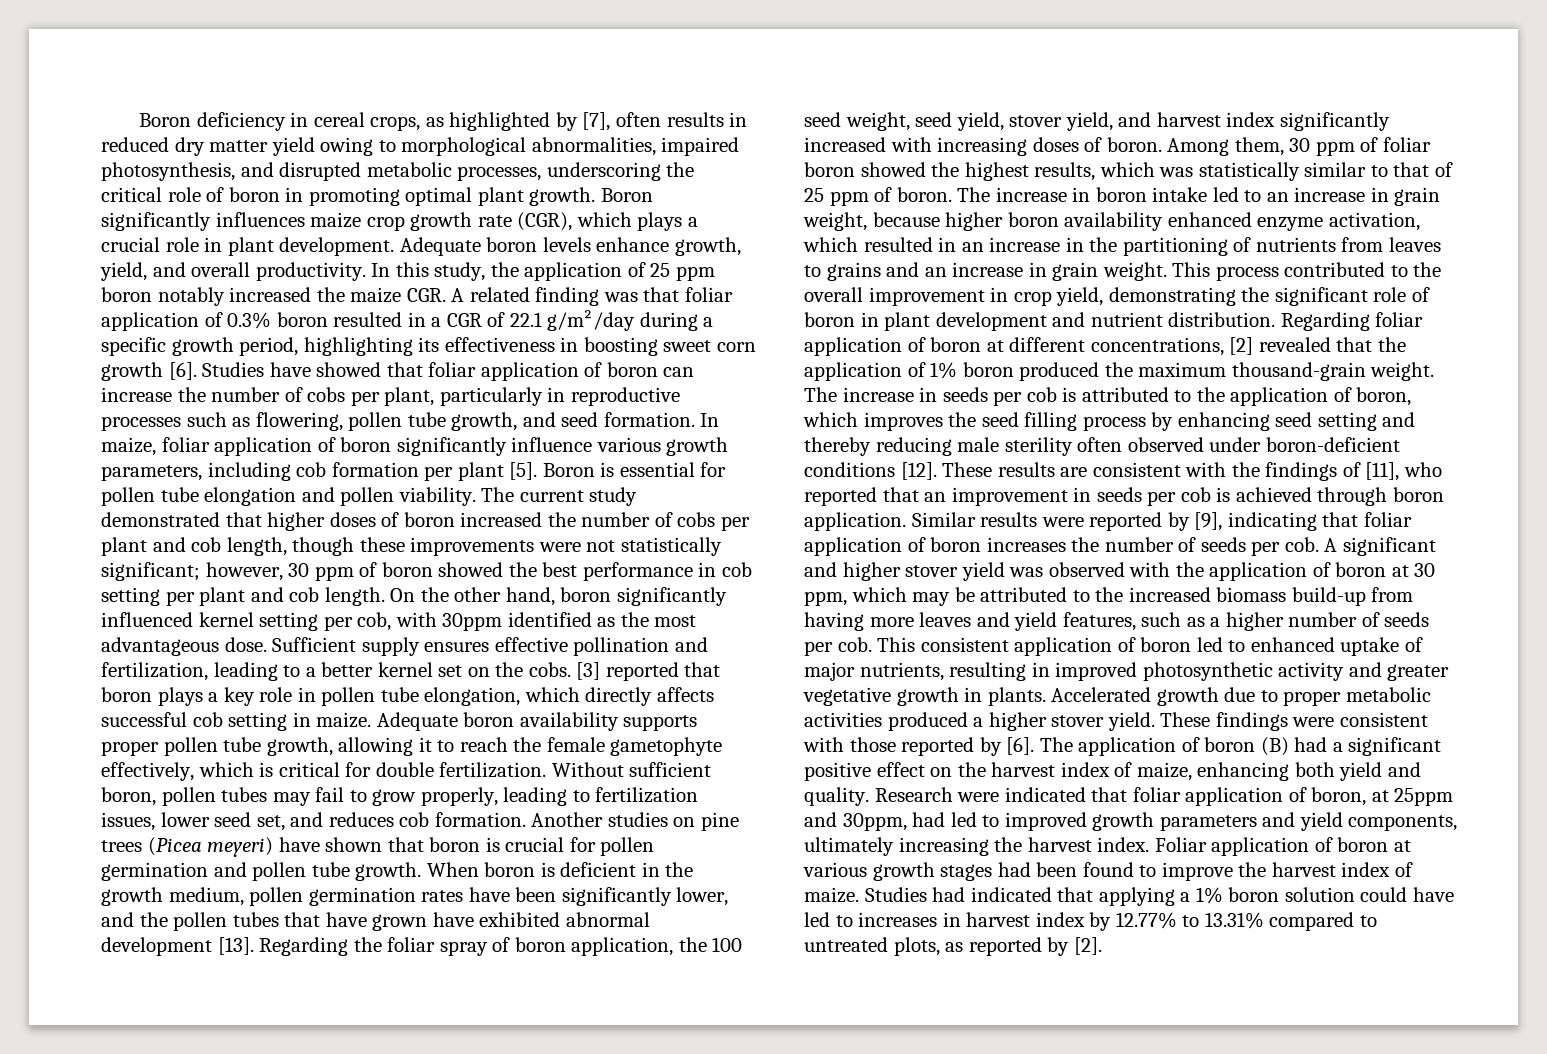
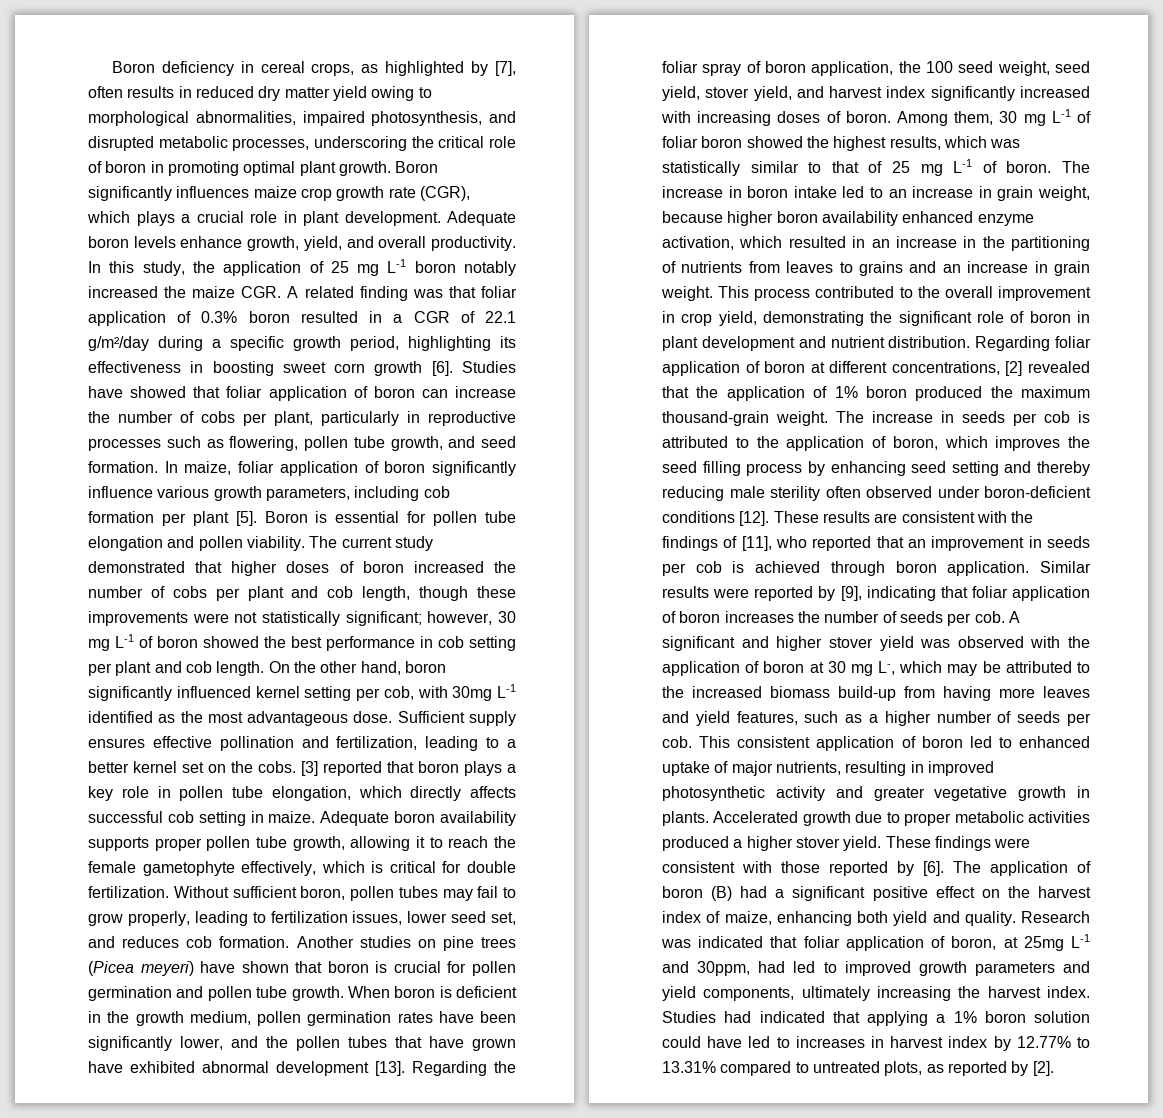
[675,266,715,281] ppm -> [357,259,407,276] mg L-1
[314,566,354,581] ppm -> [88,634,134,651] mg L-1
[442,613,503,631] 30ppm -> [452,684,516,701] 30mg L-1
[1315,141,1355,156] ppm -> [1023,109,1071,126] mg L-1
[829,191,869,206] ppm -> [920,159,973,176] mg L-1
[804,591,847,606] ppm, -> [850,661,896,676] mg L-,
[957,792,1000,802] were -> [661,939,691,948] was
[1394,788,1454,806] 25ppm -> [1023,934,1090,951] 25mg L-1
[1154,837,1411,856] [803,862,1413,881] [804,887,859,903] Foliar application of boron at various growth stages had been found to improve the harvest index of maize. -> (1090, 992) none

